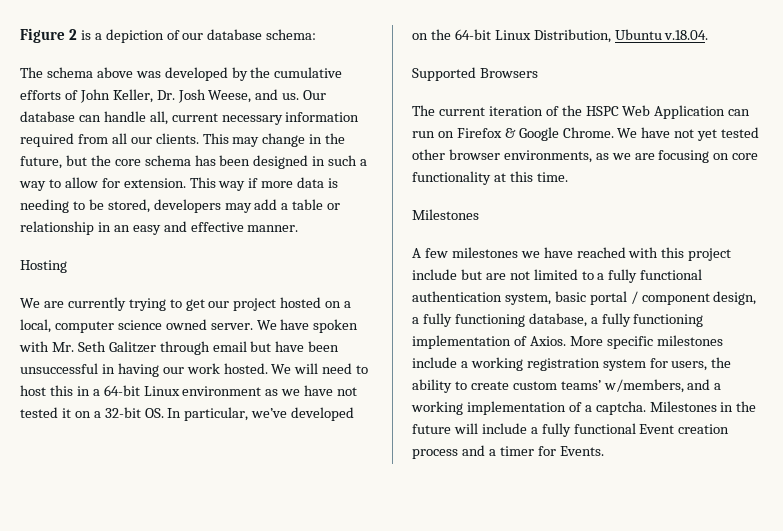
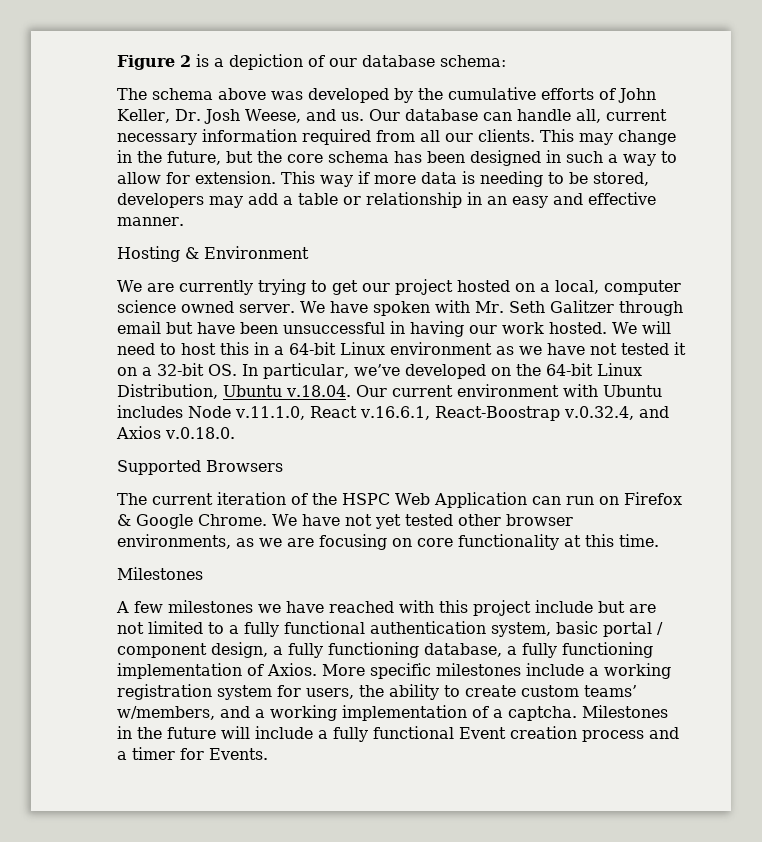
(67, 266) none -> [185,246,309,259] & Environment
(709, 35) none -> [355,384,662,397] [117,405,669,421] [116,426,235,439] Our current environment with Ubuntu includes Node v.11.1.0, React v.16.6.1, React-Boostrap v.0.32.4, and Axios v.0.18.0.

